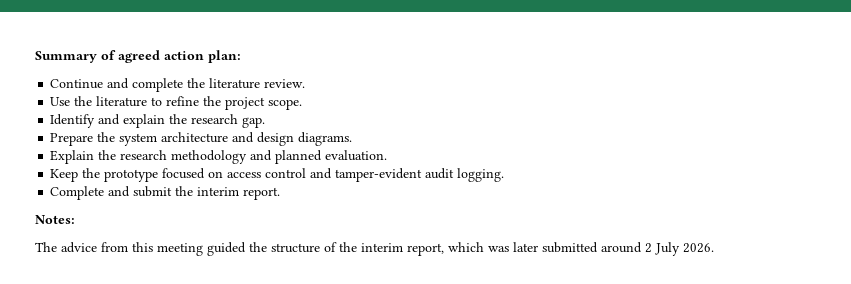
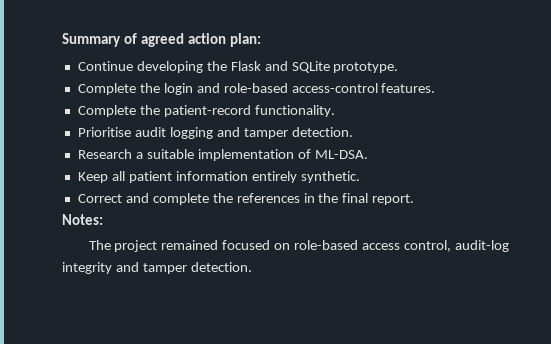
[107,78,306,92] [50,96,303,110] [50,114,266,128] [50,132,353,146] [50,150,388,164] [50,168,505,182] [50,186,281,200] [35,215,75,224] [35,242,714,256] and complete the literature review. // Use the literature to refine the project scope. // Identify and explain the research gap. // Prepare the system architecture and design diagrams. // Explain the research methodology and planned evaluation. // Keep the prototype focused on access control and tamper-evident audit logging. // Complete and submit the interim report. // Notes: // The advice from this meeting guided the structure of the interim report, which was later submitted around 2 July 2026. -> [136,61,399,73] [77,83,436,95] [77,105,335,117] [77,127,353,139] [77,149,368,161] [77,171,360,183] [77,193,415,205] [62,214,103,225] [88,240,509,252] [62,262,252,274] developing the Flask and SQLite prototype. // Complete the login and role-based access-control features. // Complete the patient-record functionality. // Prioritise audit logging and tamper detection. // Research a suitable implementation of ML-DSA. // Keep all patient information entirely synthetic. // Correct and complete the references in the final report. // Notes: // The project remained focused on role-based access control, audit-log integrity and tamper detection.

